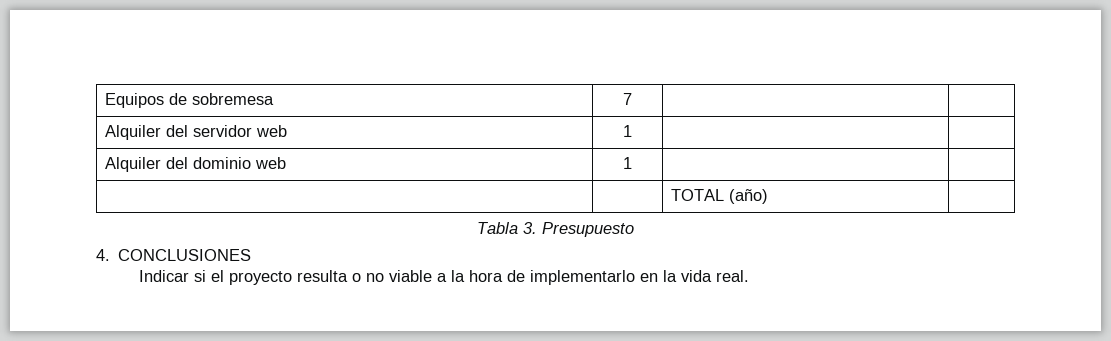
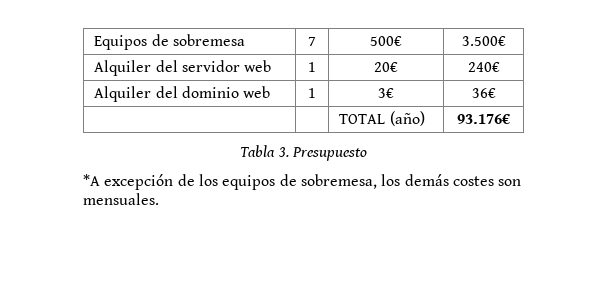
(632, 99) | -> [370,36,402,46] [461,36,506,46] 500€ | 3.500€
(632, 131) | -> [374,62,398,72] [467,62,500,72] 20€ | 240€
(632, 163) | -> [378,88,394,98] [471,88,496,98] 3€ | 36€
(769, 196) none -> [457,114,510,124] 93.176€
[96,249,252,261] [138,270,749,285] 4. CONCLUSIONES // Indicar si el proyecto resulta o no viable a la hora de implementarlo en la vida real. -> [83,174,522,190] [83,193,159,205] *A excepción de los equipos de sobremesa, los demás costes son mensuales.

